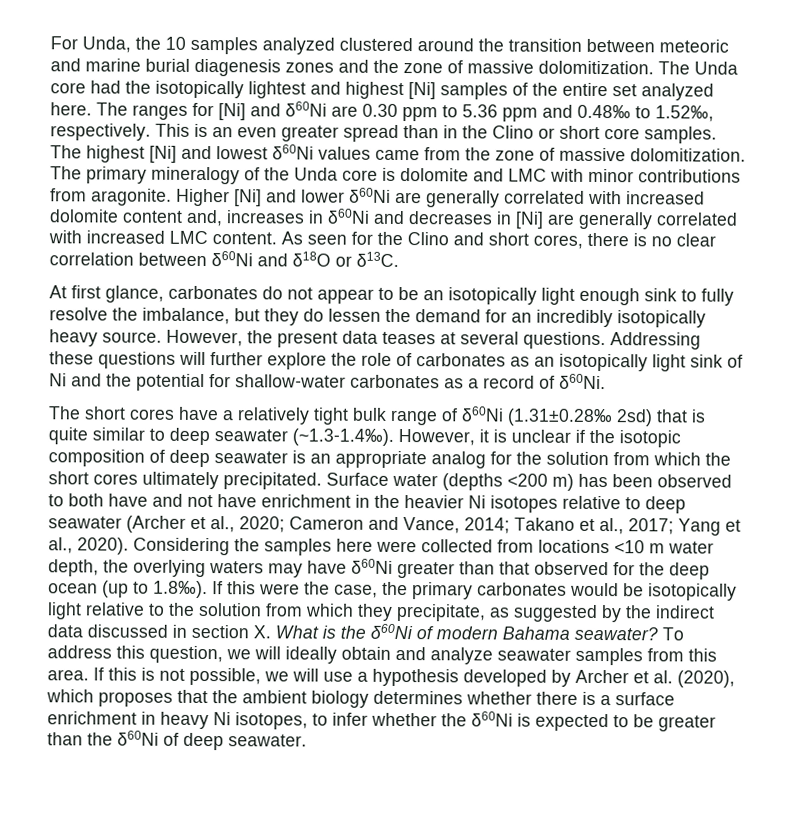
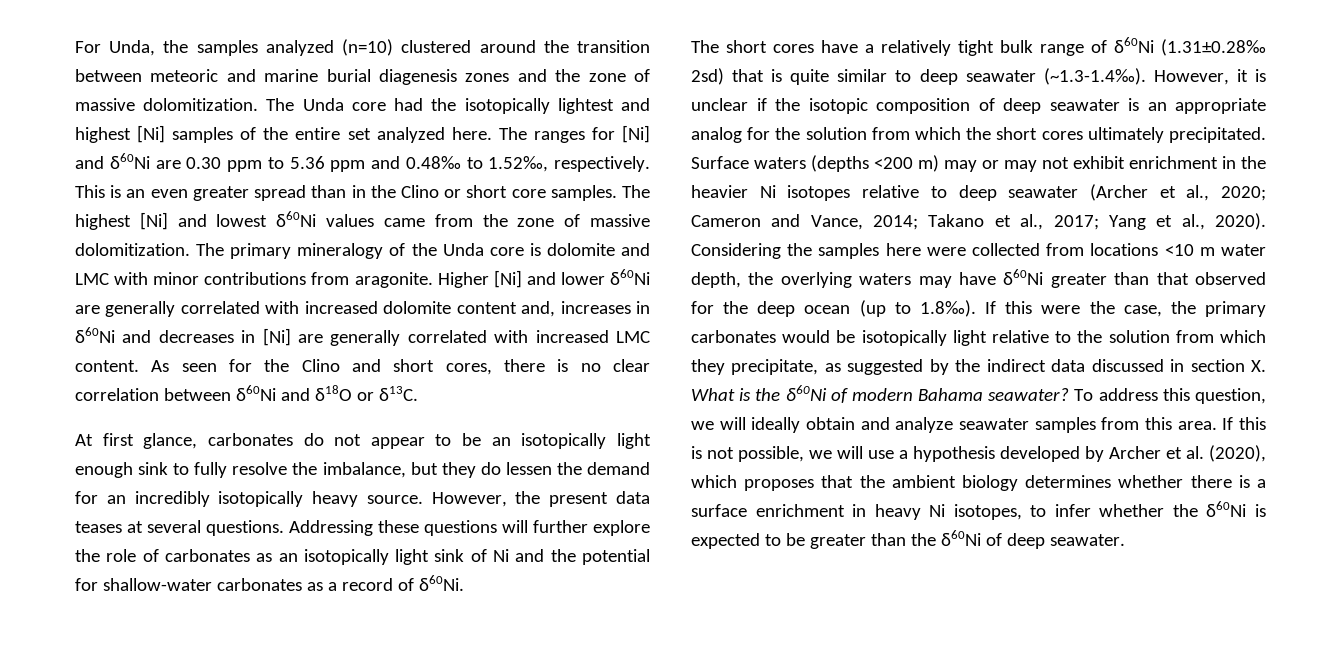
[165,36,186,50] 10 -> (189, 46) none
(335, 46) none -> [342,39,394,56] (n=10)
[392,473,438,487] water -> [754,157,806,169] waters
[578,473,732,488] [48,493,257,508] has been observed to both have and not have -> [944,156,1125,172] may or may not exhibit

